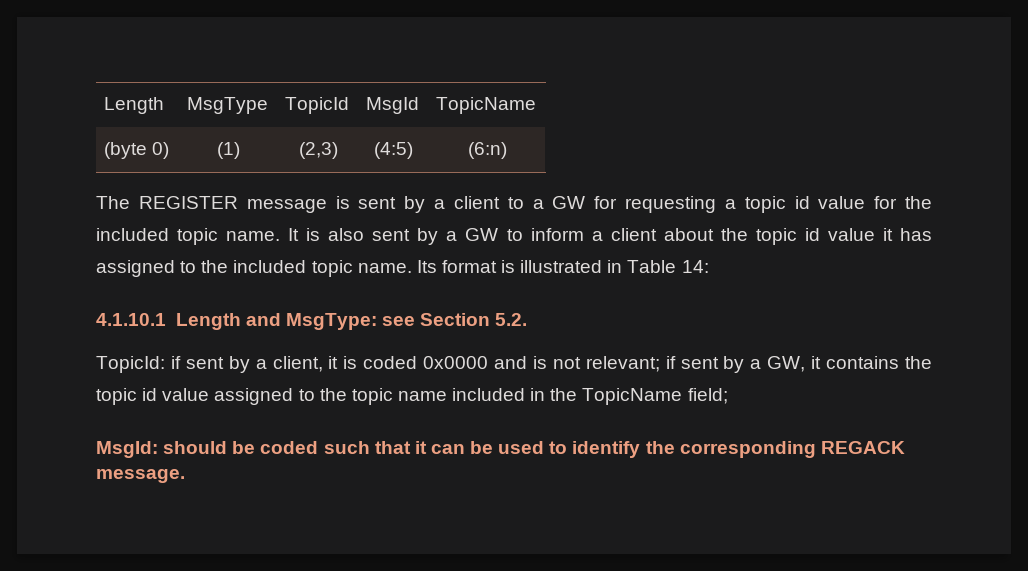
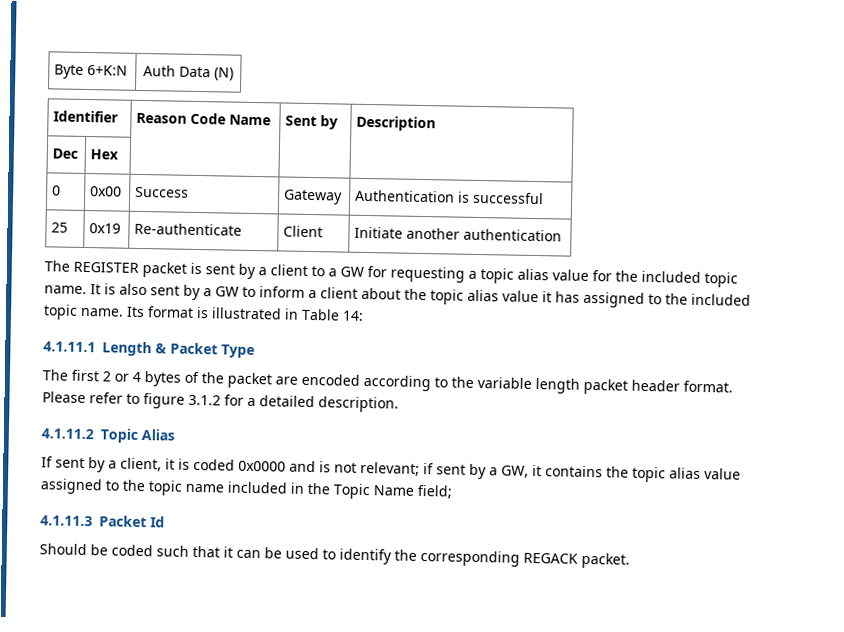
[103,97,164,114] [186,97,268,114] [284,97,349,114] [365,97,419,114] [435,97,536,114] [103,142,170,159] [217,142,240,159] [298,142,338,159] [374,142,413,159] [467,142,507,159] Length | MsgType | TopicId | MsgId | TopicName // (byte 0) | (1) | (2,3) | (4:5) | (6:n) -> [54,64,129,79] [143,65,234,81] [53,110,120,123] [136,112,272,126] [285,115,339,130] [356,115,437,132] [52,148,79,159] [90,149,120,160] [52,185,62,196] [90,186,123,197] [135,186,190,198] [283,189,344,205] [355,189,545,205] [51,222,69,233] [89,223,122,234] [134,222,243,236] [283,225,324,238] [354,226,563,242] Byte 6+K:N | Auth Data (N) // Identifier | Reason Code Name | Sent by | Description // Dec | Hex | | | // 0 | 0x00 | Success | Gateway | Authentication is successful // 25 | 0x19 | Re-authenticate | Client | Initiate another authentication
[246,199,327,213] message -> [142,262,187,278] packet
[794,196,810,209] id -> [517,268,549,281] alias
[804,228,820,241] id -> [467,289,499,302] alias
[96,313,528,330] [96,356,181,373] 4.1.10.1 Length and MsgType: see Section 5.2. // TopicId: if -> [43,341,255,359] [42,369,733,395] [42,391,399,413] [41,428,175,443] [41,456,53,468] 4.1.11.1 Length & Packet Type // The first 2 or 4 bytes of the packet are encoded according to the variable length packet header format. Please refer to figure 3.1.2 for a detailed description. // 4.1.11.2 Topic Alias // If
[142,388,158,401] id -> [669,467,701,479] alias
[582,388,683,405] TopicName -> [333,483,414,500] Topic Name
[96,441,228,458] MsgId: should -> [40,515,165,528] [39,543,87,556] 4.1.11.3 Packet Id // Should
[96,469,185,483] message. -> [581,552,630,569] packet.

